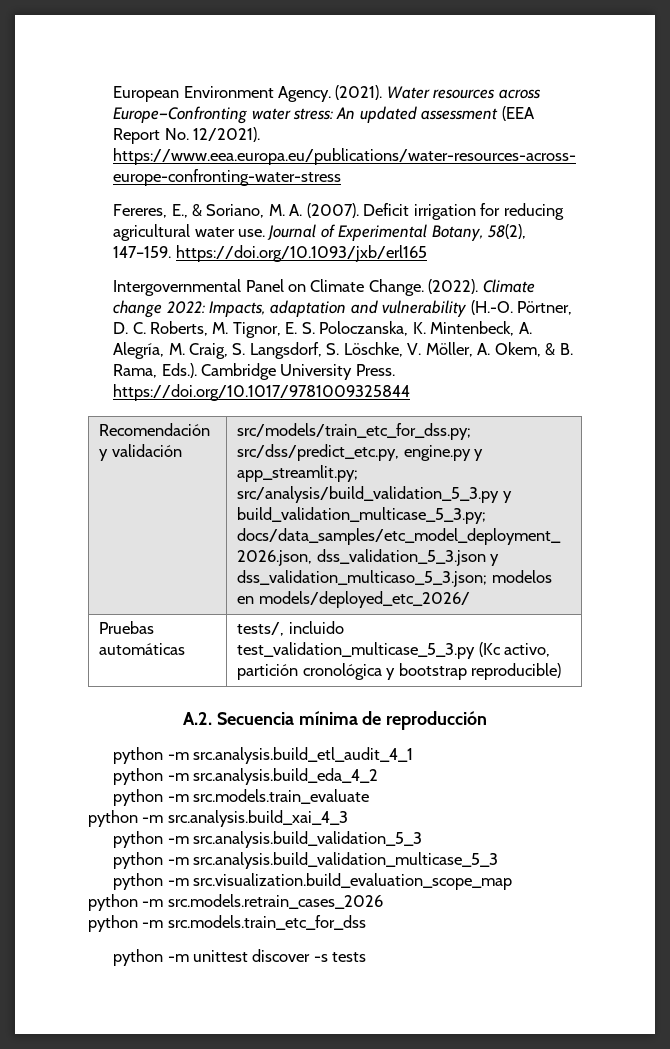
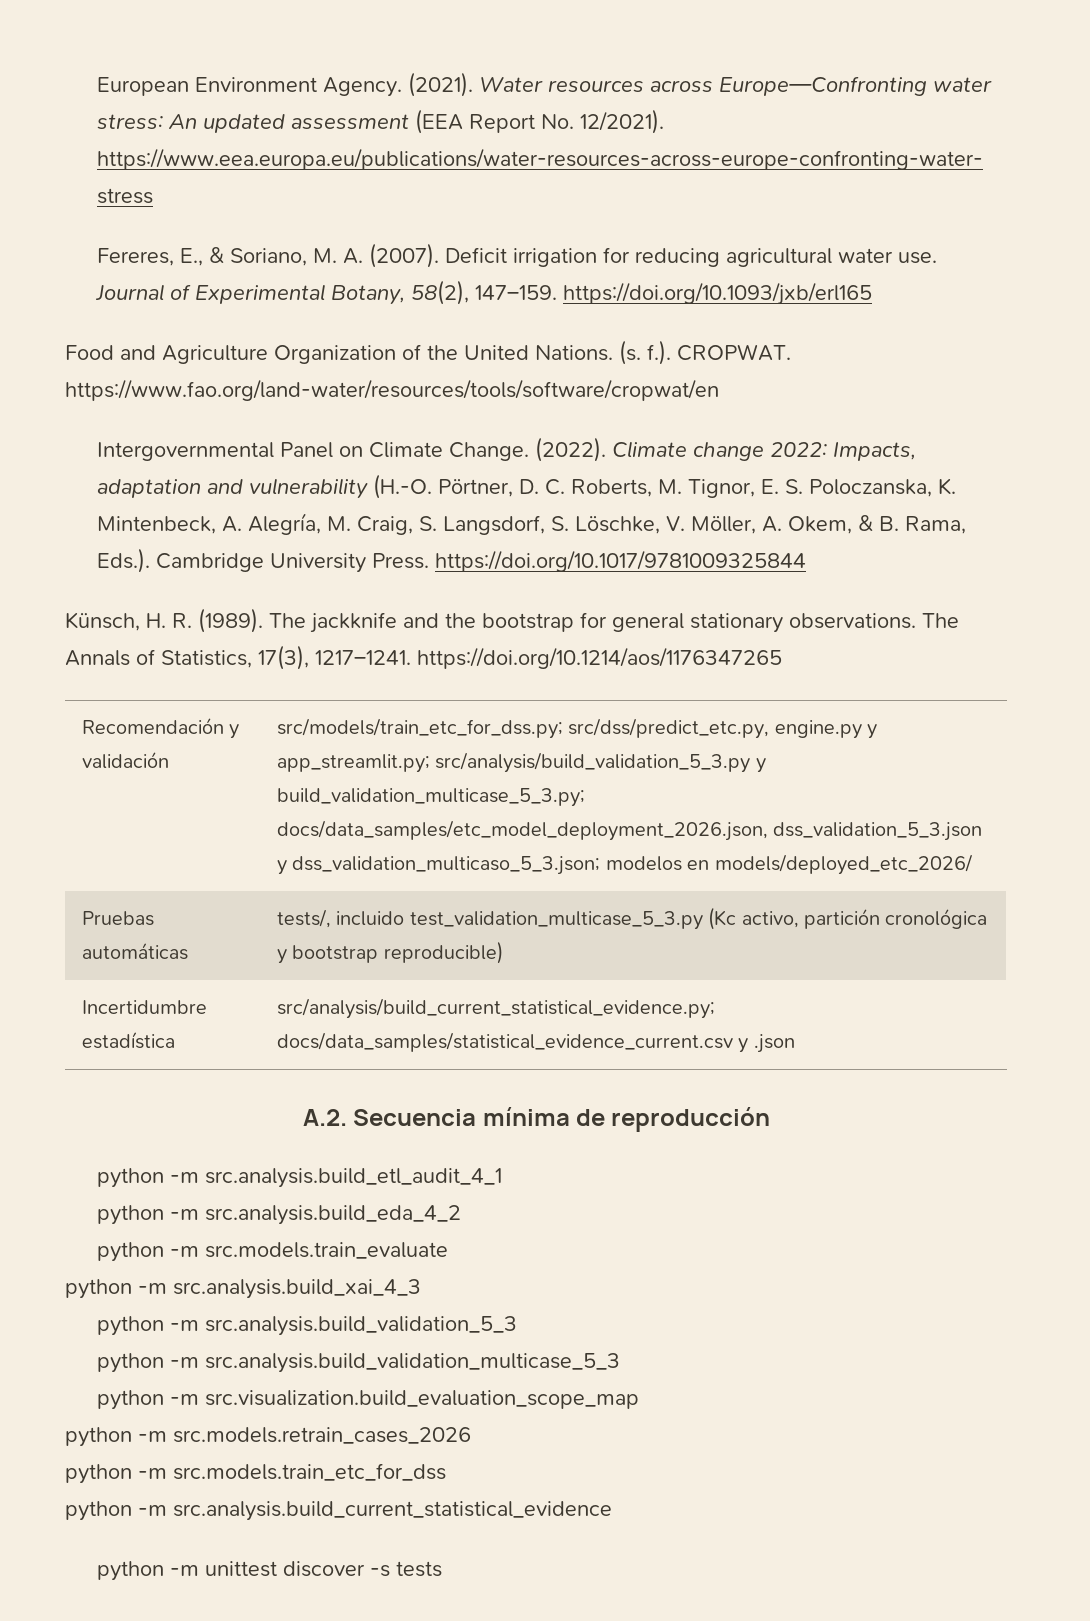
(427, 253) none -> [65,340,791,365] [65,379,719,401] // Food and Agriculture Organization of the United Nations. (s. f.). CROPWAT. https://www.fao.org/land-water/resources/tools/software/cropwat/en
(411, 392) none -> [65,608,959,633] [65,645,782,670] // Künsch, H. R. (1989). The jackknife and the bootstrap for general stationary observations. The Annals of Statistics, 17(3), 1217–1241. https://doi.org/10.1214/aos/1176347265
(562, 671) none -> [81,1000,207,1014] [81,1032,175,1049] [276,998,715,1019] [276,1032,795,1053] // Incertidumbre estadística | src/analysis/build_current_statistical_evidence.py; docs/data_samples/statistical_evidence_current.csv y .json
(366, 922) none -> [65,1501,612,1521] // python -m src.analysis.build_current_statistical_evidence

